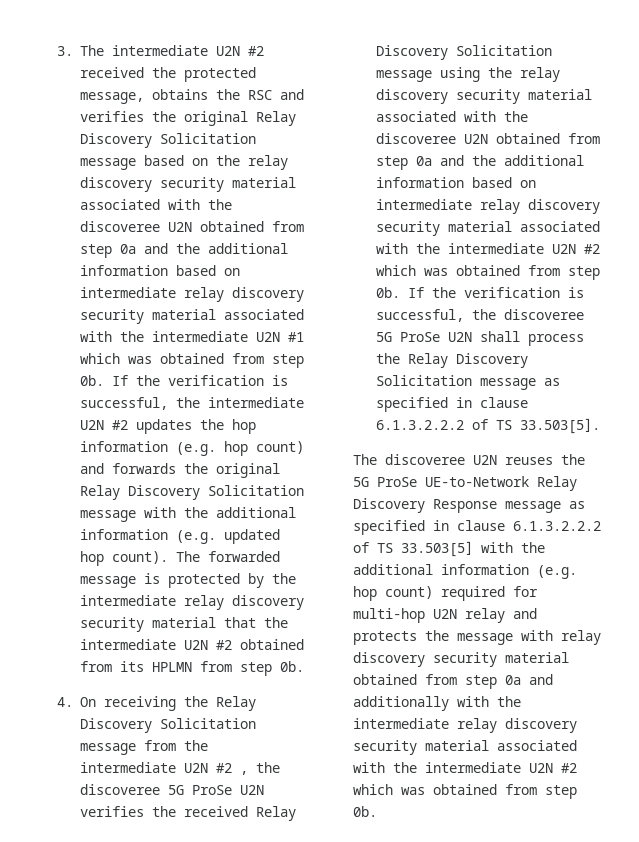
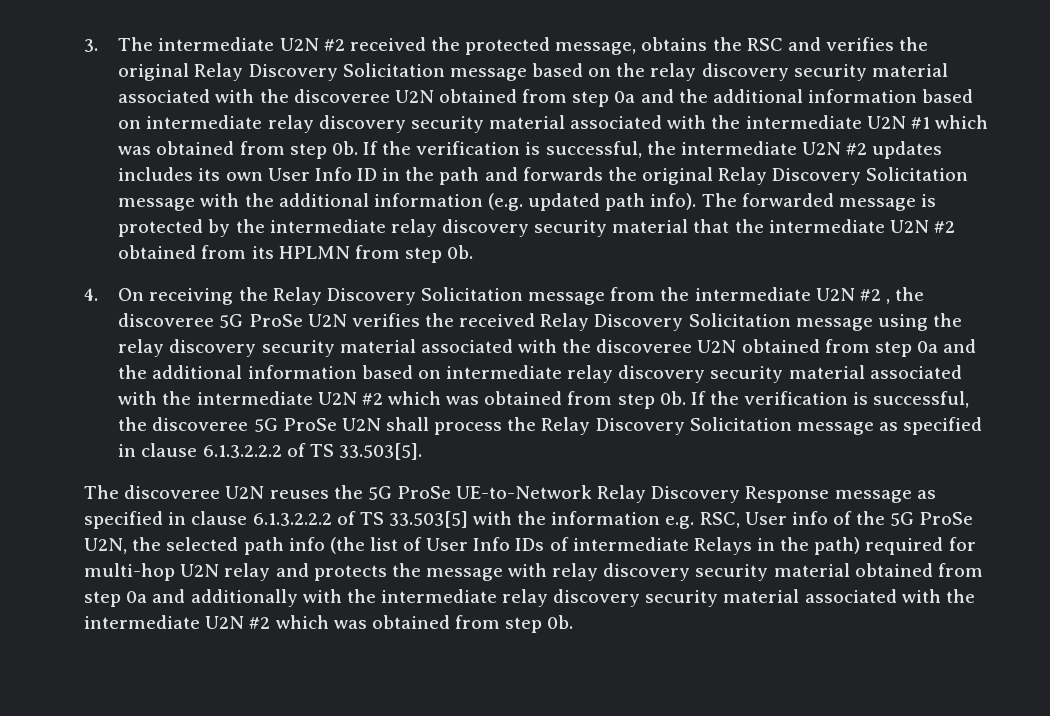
[199,419,256,434] [79,441,304,456] the hop information (e.g. hop count) -> [118,167,480,185] includes its own User Info ID in the path
[79,551,168,566] hop count). -> [605,193,697,211] path info).
[352,564,577,579] [352,586,433,601] additional information (e.g. hop count) -> [551,511,974,529] [84,537,861,555] information e.g. RSC, User info of the 5G ProSe U2N, the selected path info (the list of User Info IDs of intermediate Relays in the path)

